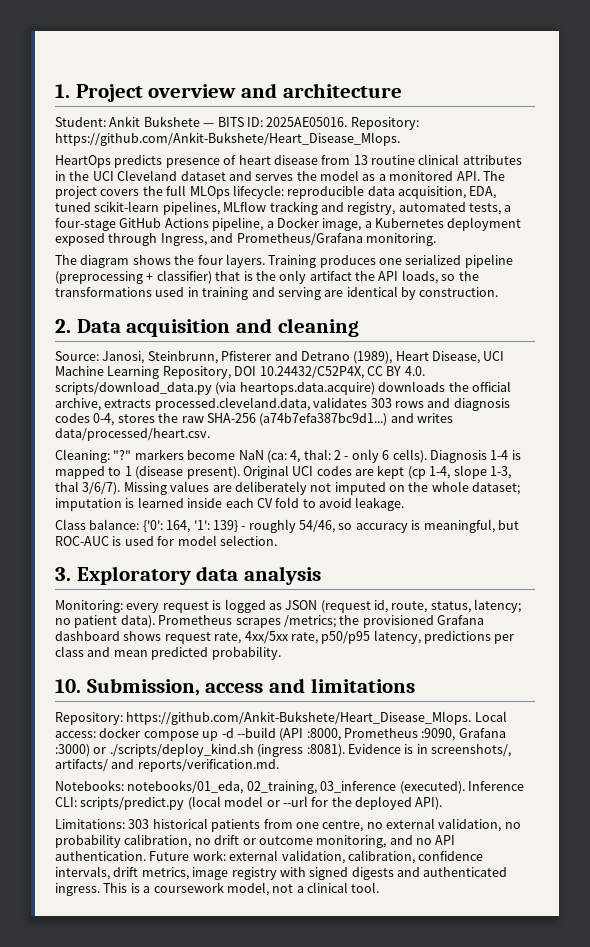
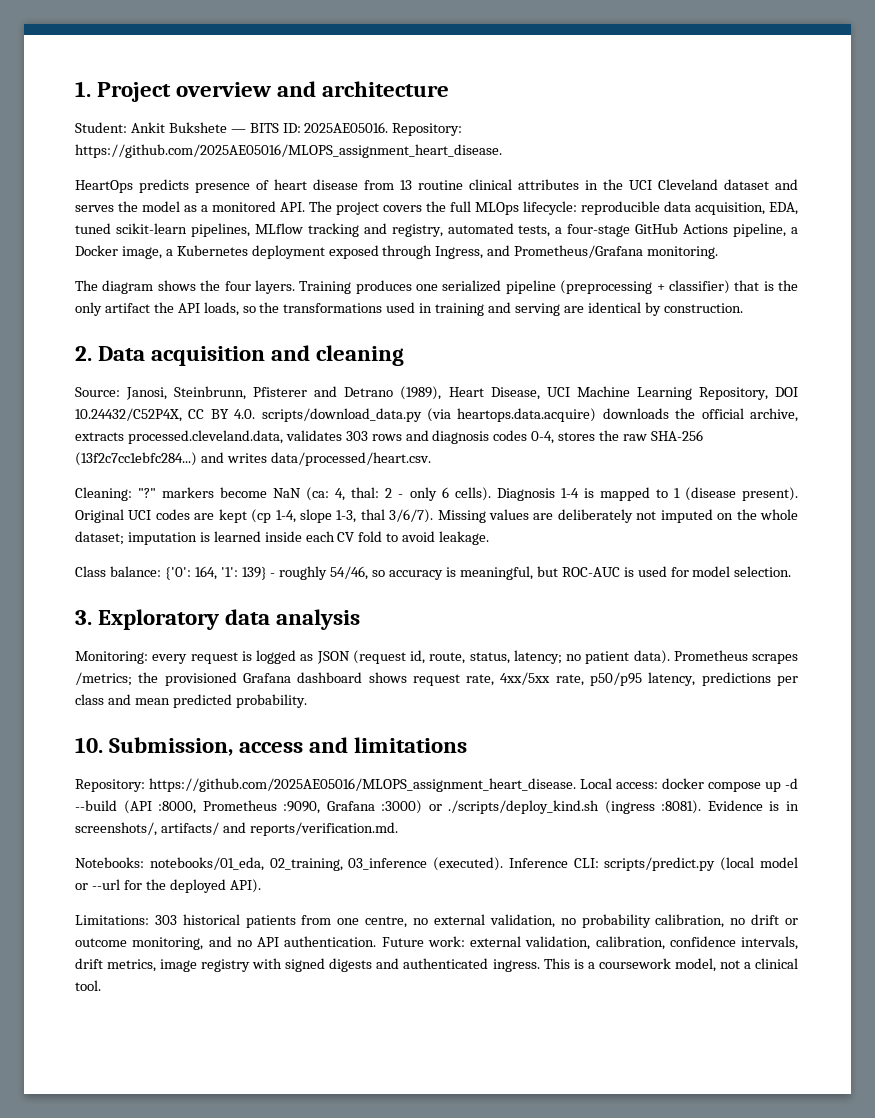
[55,132,400,146] https://github.com/Ankit-Bukshete/Heart_Disease_Mlops. -> [75,144,502,158] https://github.com/2025AE05016/MLOPS_assignment_heart_disease.
[259,413,388,426] (a74b7efa387bc9d1...) -> [75,452,197,466] (13f2c7cc1ebfc284...)
[126,711,472,725] https://github.com/Ankit-Bukshete/Heart_Disease_Mlops. -> [149,778,576,792] https://github.com/2025AE05016/MLOPS_assignment_heart_disease.

